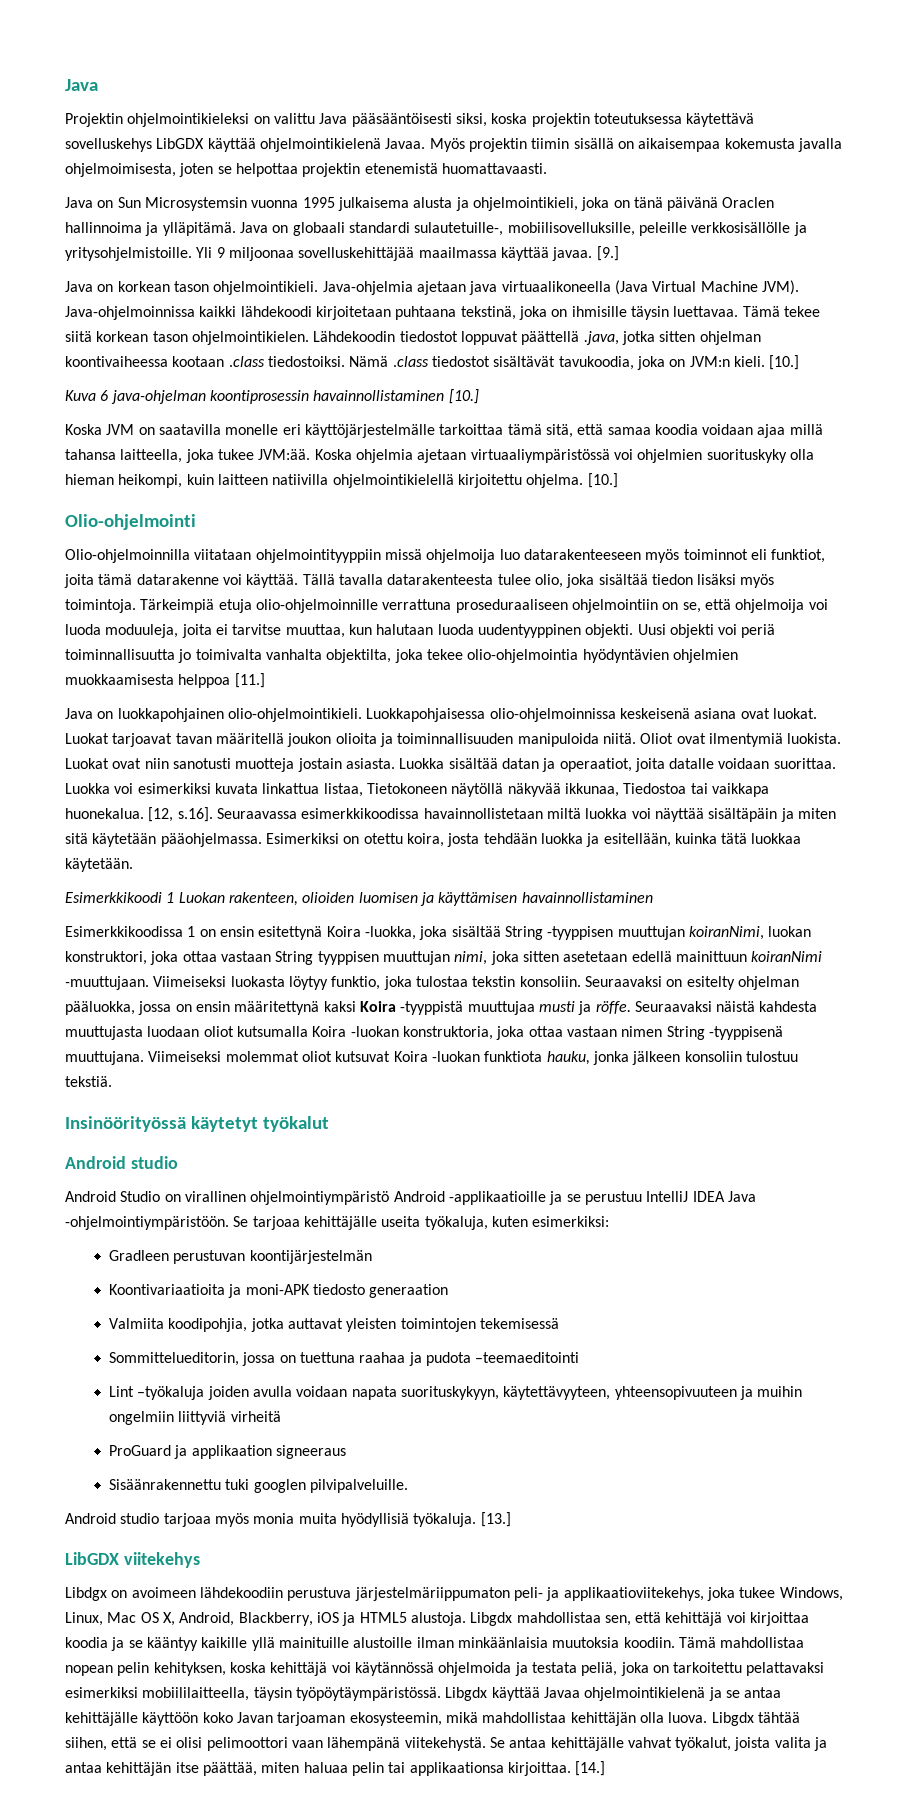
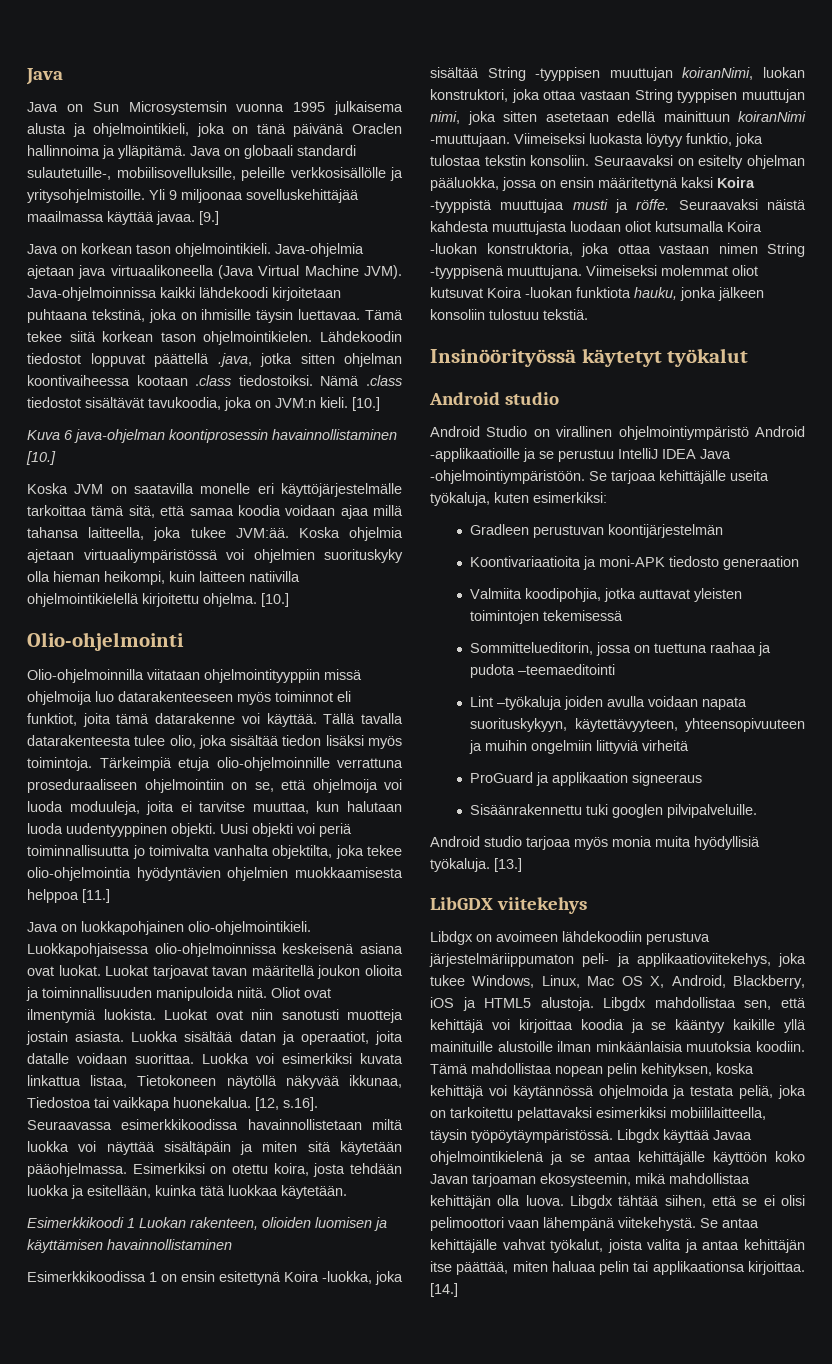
[65,79,98,91] [65,113,755,127] [65,138,842,152] [65,163,547,177] Java // Projektin ohjelmointikieleksi on valittu Java pääsääntöisesti siksi, koska projektin toteutuksessa käytettävä sovelluskehys LibGDX käyttää ohjelmointikielenä Javaa. Myös projektin tiimin sisällä on aikaisempaa kokemusta javalla ohjelmoimisesta, joten se helpottaa projektin etenemistä huomattavaasti. -> [26,68,63,85] Java

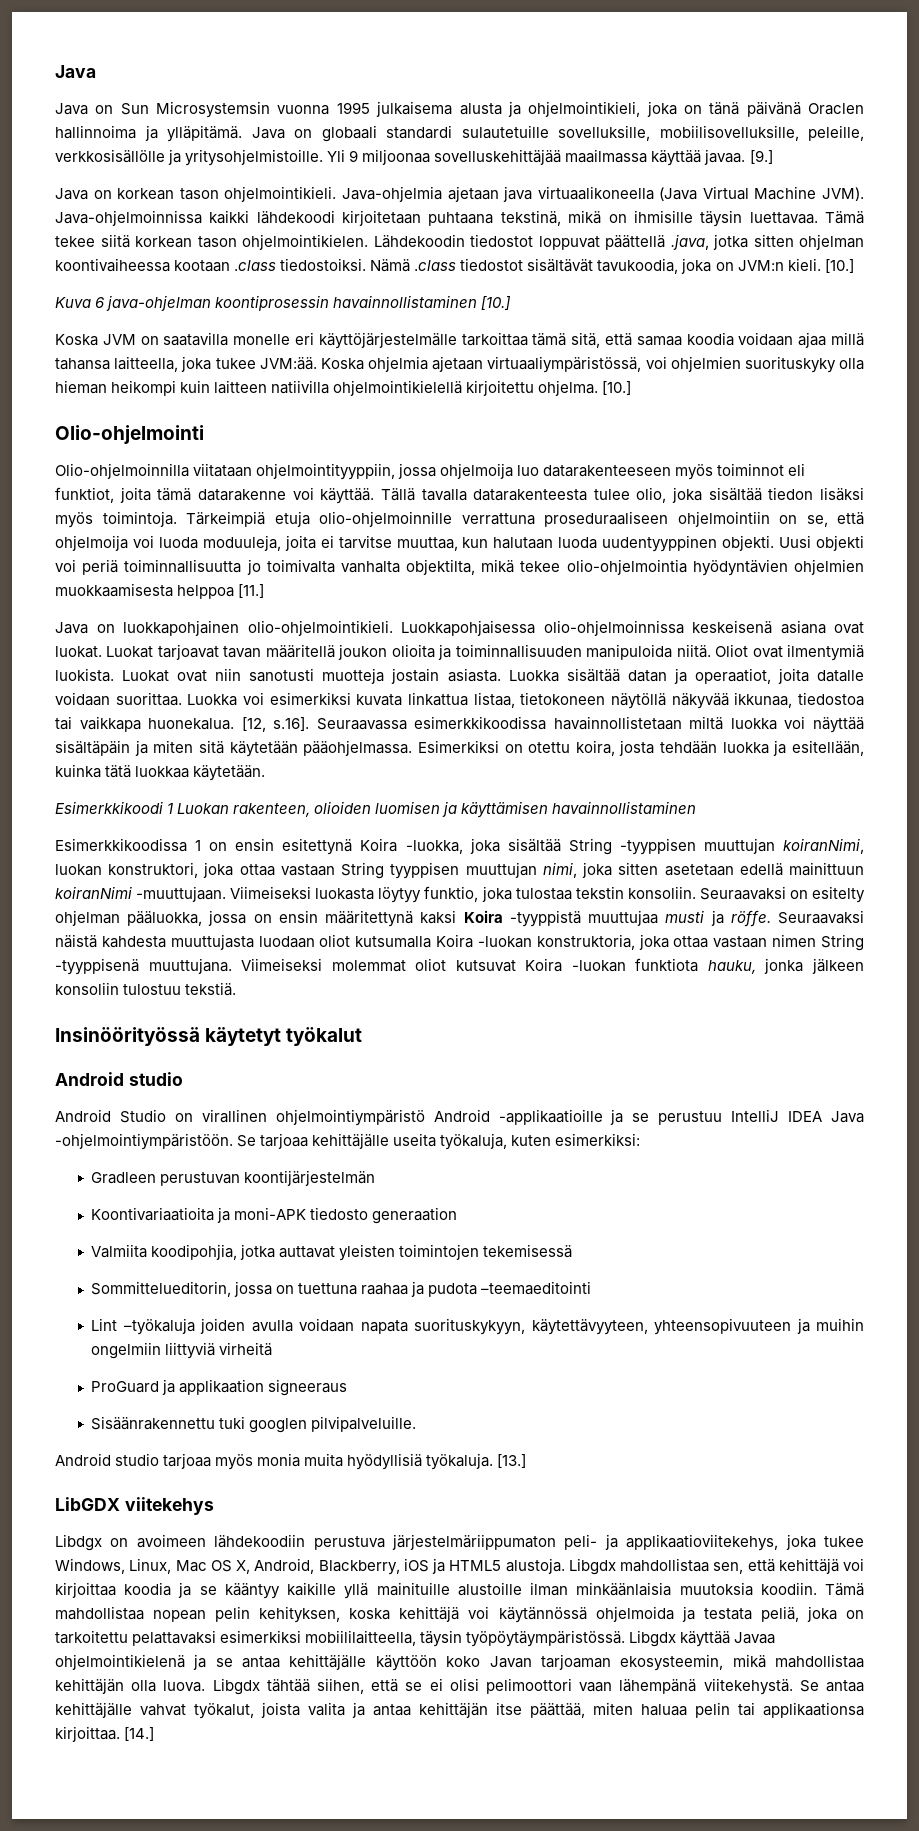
[27,167,285,181] sulautetuille-, mobiilisovelluksille, peleille -> [461,125,864,141] sulautetuille sovelluksille, mobiilisovelluksille, peleille,
[148,309,177,323] joka -> [568,210,602,224] mikä
[83,549,218,563] virtuaaliympäristössä -> [487,356,642,373] virtuaaliympäristössä,
[104,571,165,585] heikompi, -> [111,380,177,396] heikompi
[204,669,362,683] ohjelmointityyppiin missä -> [256,463,437,480] ohjelmointityyppiin, jossa
[335,845,364,859] joka -> [481,559,515,573] mikä
[137,1075,217,1086] Tietokoneen -> [520,692,606,705] tietokoneen
[27,1097,91,1108] Tiedostoa -> [797,692,864,706] tiedostoa

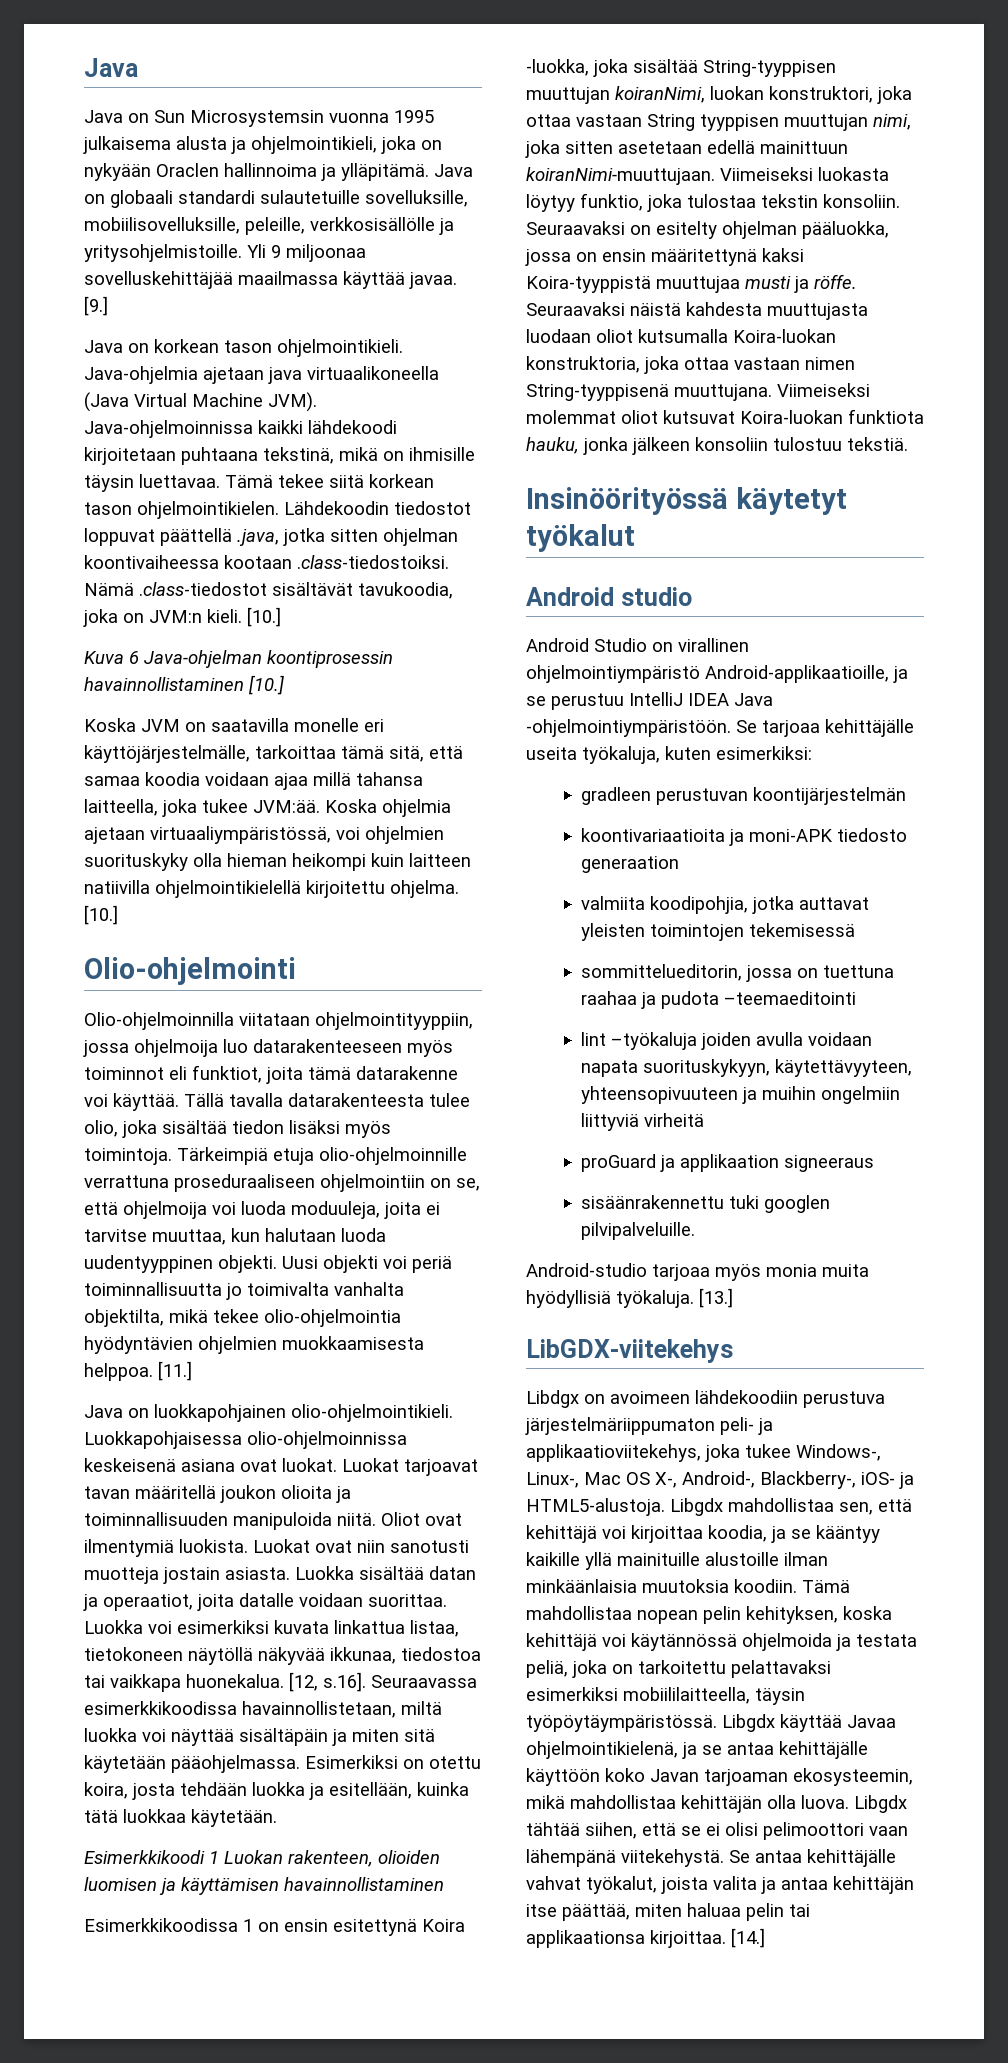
[709,101,801,117] tänä päivänä -> [84,163,151,181] nykyään
[234,258,524,272] .class tiedostoiksi. Nämä .class tiedostot -> [297,555,449,569] [84,582,267,596] .class-tiedostoiksi. Nämä .class-tiedostot
[106,295,212,311] java-ohjelman -> [144,650,262,668] Java-ohjelman
[318,332,457,349] käyttöjärjestelmälle -> [84,745,250,763] käyttöjärjestelmälle,
[177,585,235,599] helppoa -> [84,1363,153,1381] helppoa.
[553,716,682,730] havainnollistetaan -> [242,1701,396,1718] havainnollistetaan,
[568,838,696,855] String -tyyppisen -> [703,60,836,77] String-tyyppisen
[55,886,227,902] koiranNimi -muuttujaan. -> [526,167,715,185] koiranNimi-muuttujaan.
[463,910,581,927] Koira -tyyppistä -> [526,276,651,293] Koira-tyyppistä
[436,934,532,948] Koira -luokan -> [733,329,836,343] Koira-luokan
[821,934,864,951] [55,958,139,975] String -tyyppisenä -> [526,384,669,401] String-tyyppisenä
[525,958,626,972] Koira -luokan -> [740,410,843,424] Koira-luokan
[433,1109,603,1125] Android -applikaatioille -> [705,665,889,683] Android-applikaatioille,
[91,1172,157,1184] Gradleen -> [580,787,651,805] gradleen
[91,1207,215,1221] Koontivariaatioita -> [580,828,725,842] koontivariaatioita
[91,1244,148,1258] Valmiita -> [580,896,645,910] valmiita
[91,1281,232,1297] Sommittelueditorin, -> [580,964,742,981] sommittelueditorin,
[91,1318,118,1331] Lint -> [580,1032,606,1046] lint
[91,1381,160,1393] ProGuard -> [580,1154,656,1172] proGuard
[91,1416,216,1430] Sisäänrakennettu -> [580,1195,724,1209] sisäänrakennettu
[55,1453,160,1466] Android studio -> [526,1263,647,1277] Android-studio
[55,1497,214,1515] LibGDX viitekehys -> [526,1339,733,1363] LibGDX-viitekehys
[55,1558,565,1575] Windows, Linux, Mac OS X, Android, Blackberry, iOS ja HTML5 alustoja. -> [796,1444,881,1461] [526,1471,914,1489] [526,1498,665,1516] Windows-, Linux-, Mac OS X-, Android-, Blackberry-, iOS- ja HTML5-alustoja.
[124,1582,172,1596] koodia -> [708,1525,767,1542] koodia,
[55,1654,185,1670] ohjelmointikielenä -> [526,1741,678,1759] ohjelmointikielenä,

